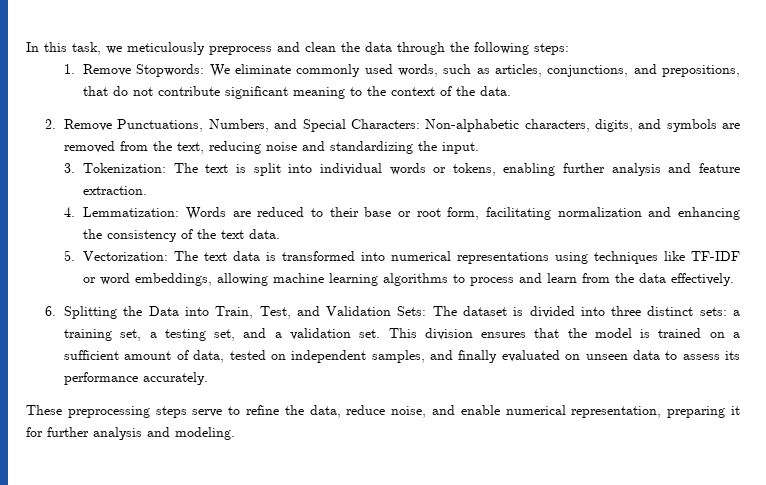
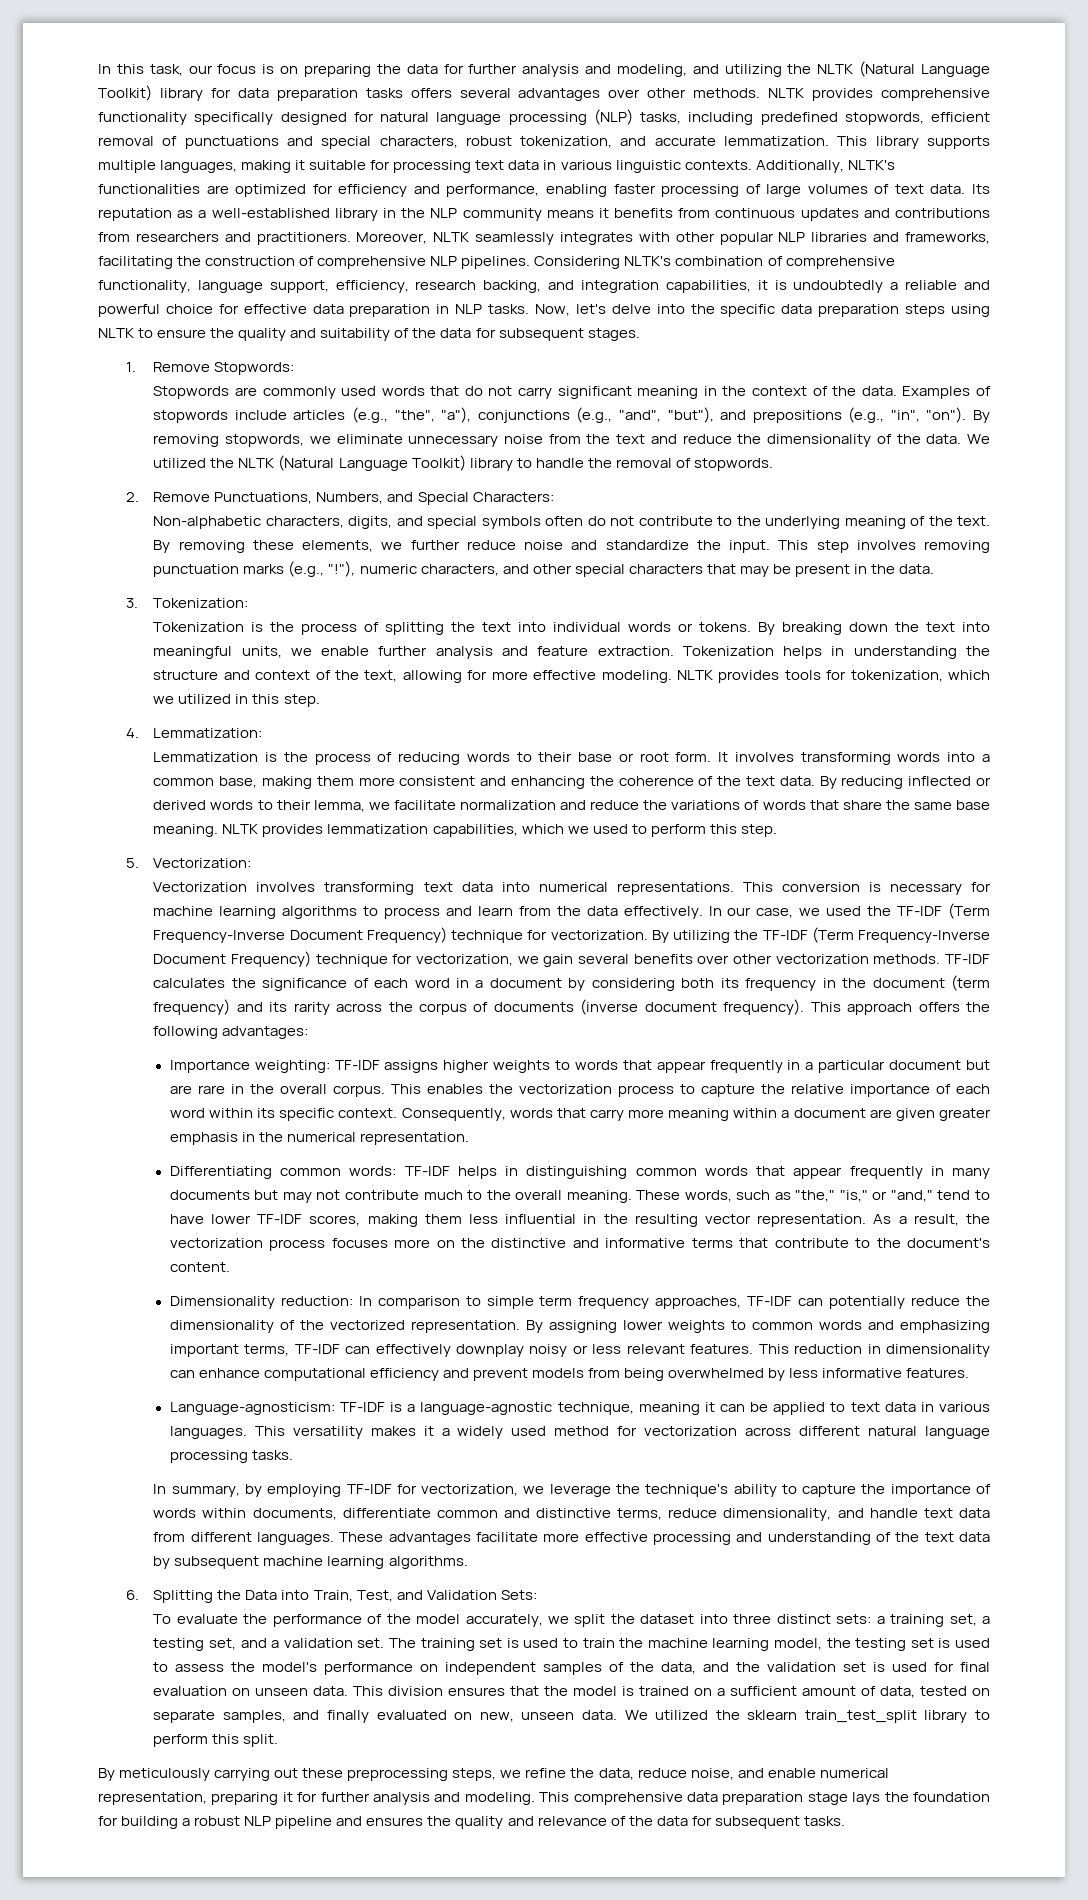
[106,42,569,55] [64,64,740,77] we meticulously preprocess and clean the data through the following steps: // 1. Remove Stopwords: We eliminate commonly used words, such as articles, conjunctions, and prepositions, -> [188,61,991,77] [98,85,991,101] [98,109,990,125] [98,136,990,149] [98,160,895,173] [98,184,990,197] [98,208,990,221] [98,232,991,245] [98,256,895,269] [98,280,991,293] [98,304,991,317] [98,328,640,341] [125,362,295,375] [153,386,425,399] our focus is on preparing the data for further analysis and modeling, and utilizing the NLTK (Natural Language Toolkit) library for data preparation tasks offers several advantages over other methods. NLTK provides comprehensive functionality specifically designed for natural language processing (NLP) tasks, including predefined stopwords, efficient removal of punctuations and special characters, robust tokenization, and accurate lemmatization. This library supports multiple languages, making it suitable for processing text data in various linguistic contexts. Additionally, NLTK's functionalities are optimized for efficiency and performance, enabling faster processing of large volumes of text data. Its reputation as a well-established library in the NLP community means it benefits from continuous updates and contributions from researchers and practitioners. Moreover, NLTK seamlessly integrates with other popular NLP libraries and frameworks, facilitating the construction of comprehensive NLP pipelines. Considering NLTK's combination of comprehensive functionality, language support, efficiency, research backing, and integration capabilities, it is undoubtedly a reliable and powerful choice for effective data preparation in NLP tasks. Now, let's delve into the specific data preparation steps using NLTK to ensure the quality and suitability of the data for subsequent stages. // 1. Remove Stopwords: // Stopwords are commonly used words
[158,86,221,96] contribute -> [518,387,553,399] carry
[350,87,363,96] to -> [703,386,717,396] in
(512, 91) none -> [902,386,991,399] [153,407,990,423] [153,434,990,447] [153,455,773,471] Examples of stopwords include articles (e.g., "the", "a"), conjunctions (e.g., "and", "but"), and prepositions (e.g., "in", "on"). By removing stopwords, we eliminate unnecessary noise from the text and reduce the dimensionality of the data. We utilized the NLTK (Natural Language Toolkit) library to handle the removal of stopwords.
(420, 124) none -> (554, 497) //
[666,119,741,132] [64,141,262,154] symbols are removed from the text, reducing -> [427,516,991,529] [153,540,516,553] special symbols often do not contribute to the underlying meaning of the text. By removing these elements, we further reduce
[330,141,414,154] standardizing -> [605,540,689,550] standardize
[64,163,556,176] // 3. Tokenization: The text is split into individual words or tokens, enabling -> [778,540,991,553] [153,561,935,577] [125,598,249,608] [153,622,990,635] [153,646,370,659] This step involves removing punctuation marks (e.g., "!"), numeric characters, and other special characters that may be present in the data. // 3. Tokenization: // Tokenization is the process of splitting the text into individual words or tokens. By breaking down the text into meaningful units, we enable
[64,207,305,220] // 4. Lemmatization: Words are reduced -> [682,646,990,659] [153,670,990,683] [153,694,320,707] [125,728,263,738] [153,752,510,765] Tokenization helps in understanding the structure and context of the text, allowing for more effective modeling. NLTK provides tools for tokenization, which we utilized in this step. // 4. Lemmatization: // Lemmatization is the process of reducing words
[447,207,642,220] form, facilitating normalization -> [675,752,991,765] [153,776,476,789] form. It involves transforming words into a common base, making them more consistent
[107,230,178,242] consistency -> [618,776,694,786] coherence
[64,250,741,264] [83,273,269,286] // 5. Vectorization: The text data is transformed into numerical representations using techniques like TF-IDF or word embeddings, allowing -> [819,776,992,789] [153,800,990,812] [153,824,777,837] [125,858,252,868] [153,882,992,895] By reducing inflected or derived words to their lemma, we facilitate normalization and reduce the variations of words that share the same base meaning. NLTK provides lemmatization capabilities, which we used to perform this step. // 5. Vectorization: // Vectorization involves transforming text data into numerical representations. This conversion is necessary for
(735, 279) none -> [708,903,991,919] [153,927,991,943] [153,951,990,967] [153,975,991,991] [153,999,990,1015] [153,1026,309,1039] [169,1060,991,1073] [169,1084,990,1097] [169,1108,991,1121] [169,1132,470,1145] [169,1166,990,1179] [169,1190,991,1203] [169,1214,990,1227] [169,1238,990,1251] [169,1262,230,1272] [169,1296,991,1309] [169,1320,991,1333] [169,1344,990,1357] [169,1368,970,1381] [169,1402,991,1415] [169,1426,990,1439] [169,1450,293,1463] [153,1484,991,1497] [153,1508,990,1521] [153,1532,991,1545] [153,1556,468,1569] In our case, we used the TF-IDF (Term Frequency-Inverse Document Frequency) technique for vectorization. By utilizing the TF-IDF (Term Frequency-Inverse Document Frequency) technique for vectorization, we gain several benefits over other vectorization methods. TF-IDF calculates the significance of each word in a document by considering both its frequency in the document (term frequency) and its rarity across the corpus of documents (inverse document frequency). This approach offers the following advantages: // Importance weighting: TF-IDF assigns higher weights to words that appear frequently in a particular document but are rare in the overall corpus. This enables the vectorization process to capture the relative importance of each word within its specific context. Consequently, words that carry more meaning within a document are given greater emphasis in the numerical representation. // Differentiating common words: TF-IDF helps in distinguishing common words that appear frequently in many documents but may not contribute much to the overall meaning. These words, such as "the," "is," or "and," tend to have lower TF-IDF scores, making them less influential in the resulting vector representation. As a result, the vectorization process focuses more on the distinctive and informative terms that contribute to the document's content. // Dimensionality reduction: In comparison to simple term frequency approaches, TF-IDF can potentially reduce the dimensionality of the vectorized representation. By assigning lower weights to common words and emphasizing important terms, TF-IDF can effectively downplay noisy or less relevant features. This reduction in dimensionality can enhance computational efficiency and prevent models from being overwhelmed by less informative features. // Language-agnosticism: TF-IDF is a language-agnostic technique, meaning it can be applied to text data in various languages. This versatility makes it a widely used method for vectorization across different natural language processing tasks. // In summary, by employing TF-IDF for vectorization, we leverage the technique's ability to capture the importance of words within documents, differentiate common and distinctive terms, reduce dimensionality, and handle text data from different languages. These advantages facilitate more effective processing and understanding of the text data by subsequent machine learning algorithms.
[432,306,575,318] The dataset is divided -> [153,1614,695,1627] // To evaluate the performance of the model accurately, we split the dataset
(381, 333) none -> [388,1638,991,1651] [153,1662,990,1675] [153,1686,349,1696] The training set is used to train the machine learning model, the testing set is used to assess the model's performance on independent samples of the data, and the validation set is used for final evaluation on unseen data.
[291,350,367,363] independent -> [153,1710,216,1723] separate
[585,350,741,360] [64,372,209,385] [26,405,241,418] unseen data to assess its performance accurately. // These preprocessing steps serve to -> [479,1710,990,1723] [153,1734,279,1747] [98,1768,522,1781] new, unseen data. We utilized the sklearn train_test_split library to perform this split. // By meticulously carrying out these preprocessing steps, we
(235, 433) none -> [539,1792,990,1805] [98,1816,845,1829] This comprehensive data preparation stage lays the foundation for building a robust NLP pipeline and ensures the quality and relevance of the data for subsequent tasks.

